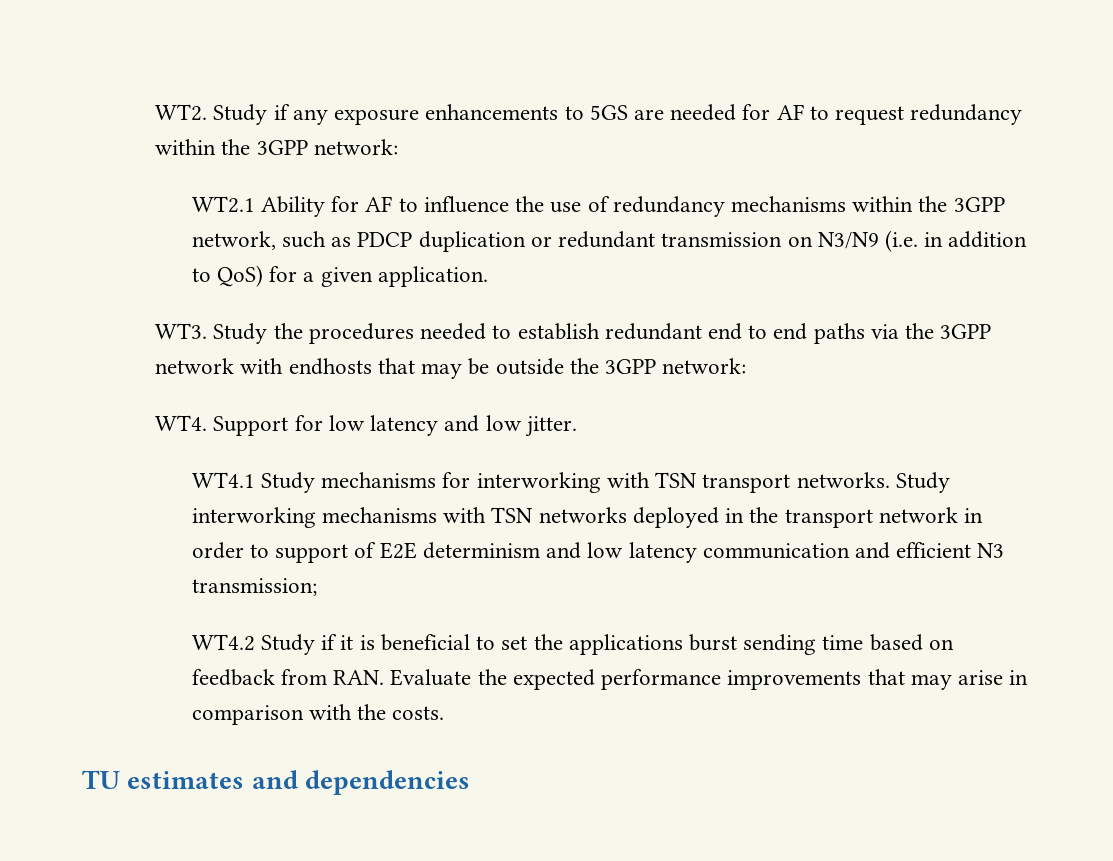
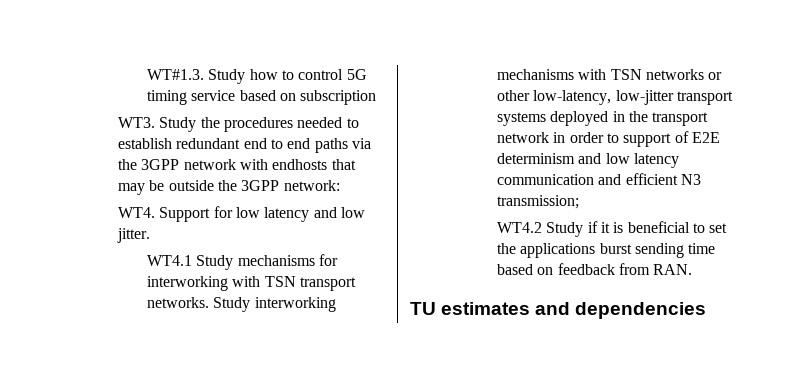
[155,104,1023,125] [155,139,398,155] [191,196,1005,217] [191,230,1028,252] [191,265,488,287] WT2. Study if any exposure enhancements to 5GS are needed for AF to request redundancy within the 3GPP network: // WT2.1 Ability for AF to influence the use of redundancy mechanisms within the 3GPP network, such as PDCP duplication or redundant transmission on N3/N9 (i.e. in addition to QoS) for a given application. -> [147,69,367,84] [147,90,377,105] WT#1.3. Study how to control 5G timing service based on subscription
(627, 515) none -> [708,72,723,80] [497,90,733,105] [497,112,547,126] or other low-latency, low-jitter transport systems
[390,669,1029,690] [191,704,445,725] Evaluate the expected performance improvements that may arise in comparison with the costs. -> (693, 269) none

